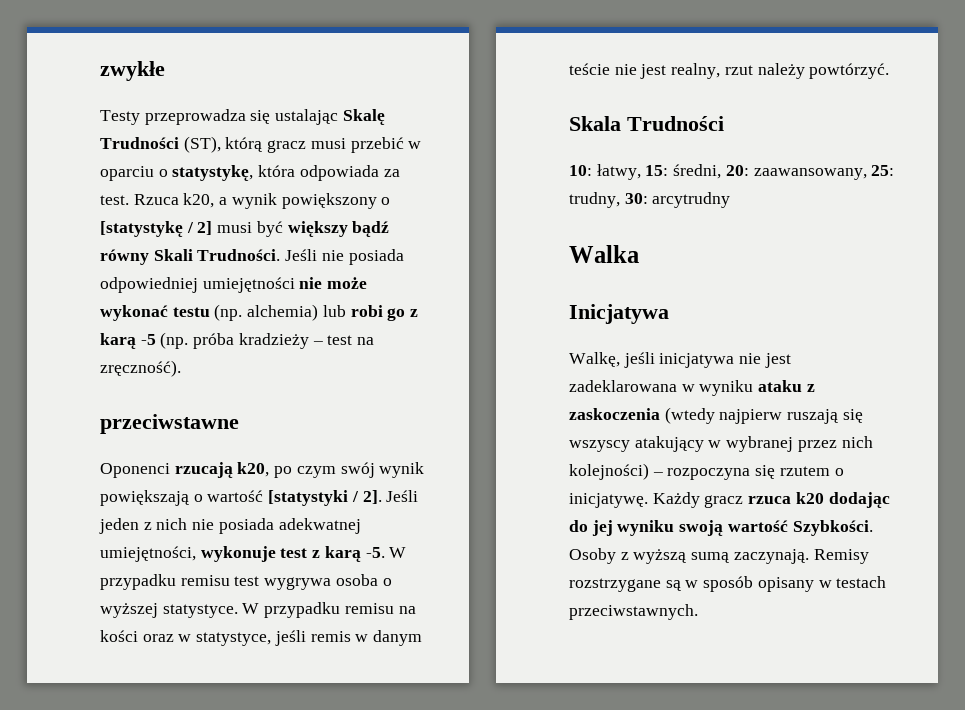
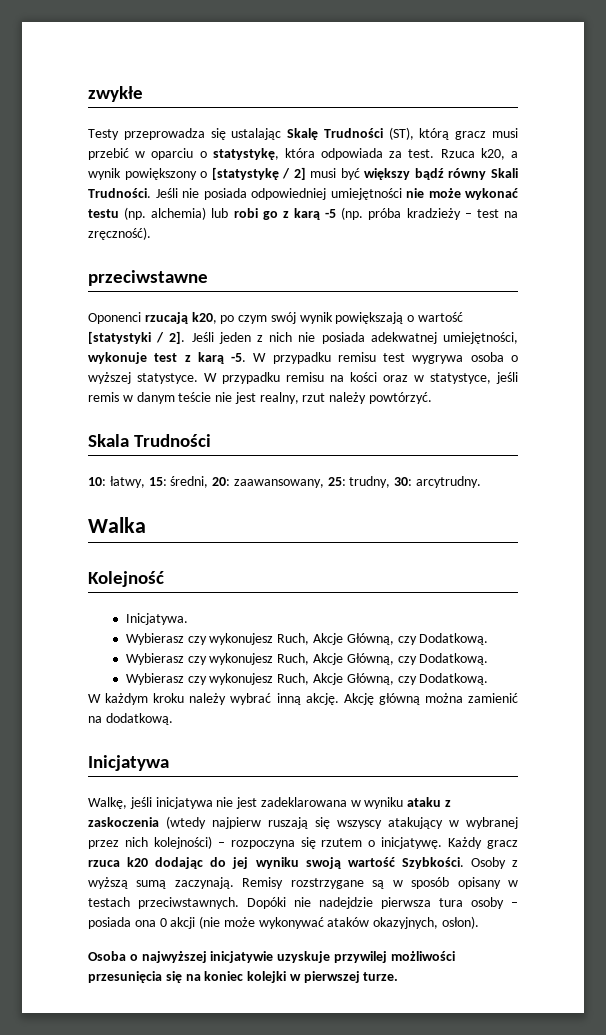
[652,192,731,208] arcytrudny -> [416,476,482,488] arcytrudny.
(639, 254) none -> [88,571,164,587] [125,613,188,625] [125,633,489,645] [125,653,489,665] [125,673,489,685] [88,693,518,705] [88,713,173,725] // Kolejność // Inicjatywa. // Wybierasz czy wykonujesz Ruch, Akcje Główną, czy Dodatkową. // Wybierasz czy wykonujesz Ruch, Akcje Główną, czy Dodatkową. // Wybierasz czy wykonujesz Ruch, Akcje Główną, czy Dodatkową. // W każdym kroku należy wybrać inną akcję. Akcję główną można zamienić na dodatkową.
(698, 612) none -> [247,897,518,909] [88,916,480,929] [88,951,455,963] [88,971,399,983] Dopóki nie nadejdzie pierwsza tura osoby – posiada ona 0 akcji (nie może wykonywać ataków okazyjnych, osłon). // Osoba o najwyższej inicjatywie uzyskuje przywilej możliwości przesunięcia się na koniec kolejki w pierwszej turze.

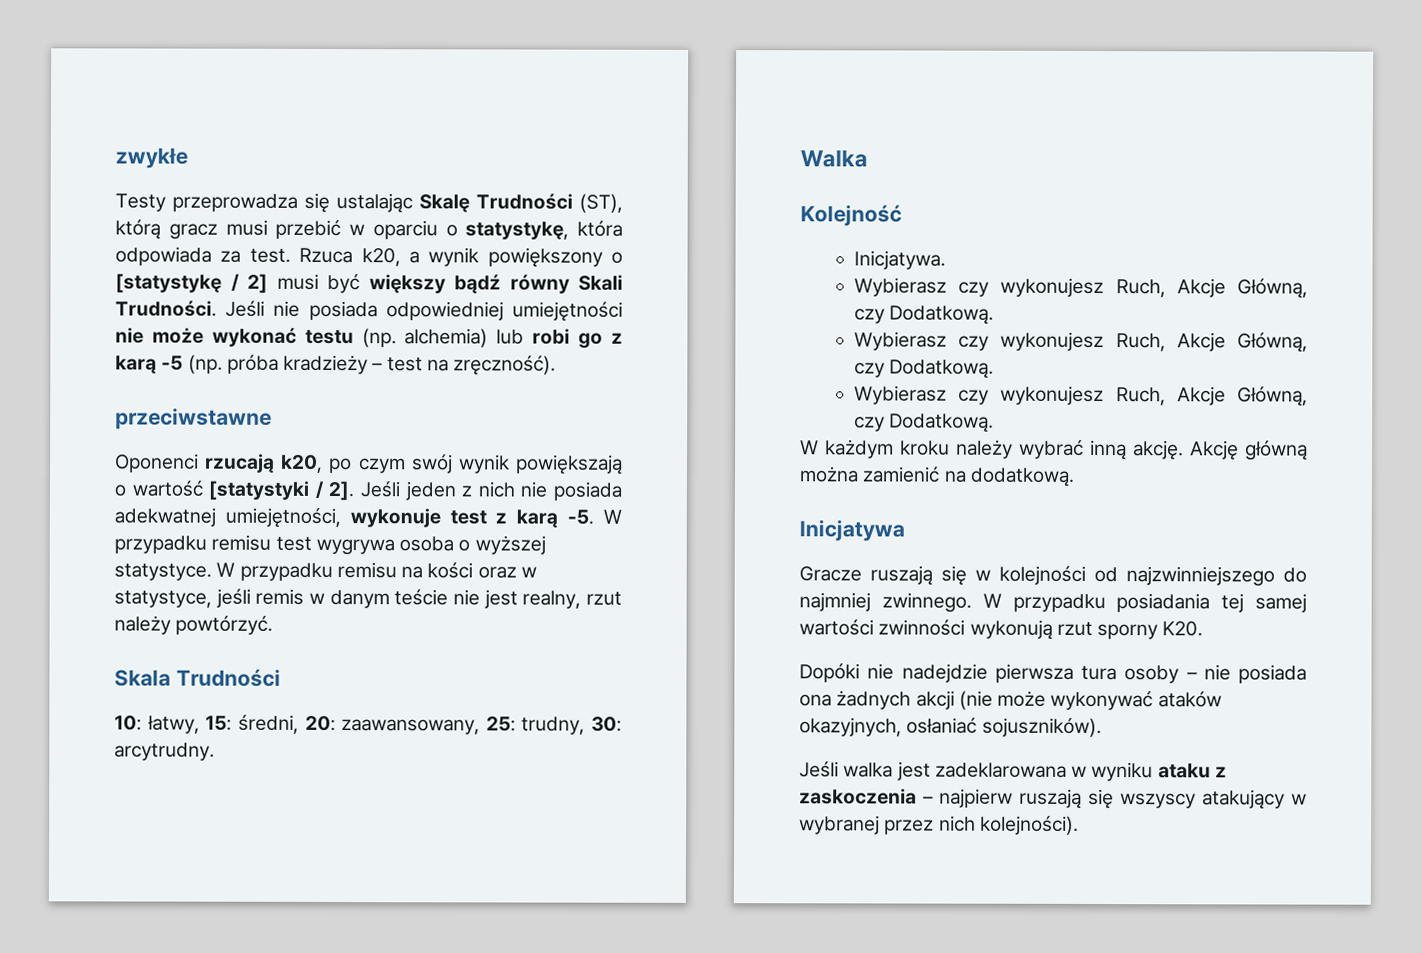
[88,797,234,809] Walkę, jeśli inicjatywa nie -> [799,565,1307,587] [799,592,1307,613] [799,619,1204,640] [799,663,1307,684] [799,690,1222,711] [799,717,1102,738] [799,761,894,778] Gracze ruszają się w kolejności od najzwinniejszego do najmniej zwinnego. W przypadku posiadania tej samej wartości zwinności wykonują rzut sporny K20. // Dopóki nie nadejdzie pierwsza tura osoby – nie posiada ona żadnych akcji (nie może wykonywać ataków okazyjnych, osłaniać sojuszników). // Jeśli walka
[166,816,206,829] (wtedy -> [922,796,934,804] –
[153,836,518,849] [88,857,518,869] [88,877,519,889] [88,897,518,909] [88,916,480,929] [88,951,455,963] [88,971,399,983] kolejności) – rozpoczyna się rzutem o inicjatywę. Każdy gracz rzuca k20 dodając do jej wyniku swoją wartość Szybkości. Osoby z wyższą sumą zaczynają. Remisy rozstrzygane są w sposób opisany w testach przeciwstawnych. Dopóki nie nadejdzie pierwsza tura osoby – posiada ona 0 akcji (nie może wykonywać ataków okazyjnych, osłon). // Osoba o najwyższej inicjatywie uzyskuje przywilej możliwości przesunięcia się na koniec kolejki w pierwszej turze. -> [979,815,1079,835] kolejności).

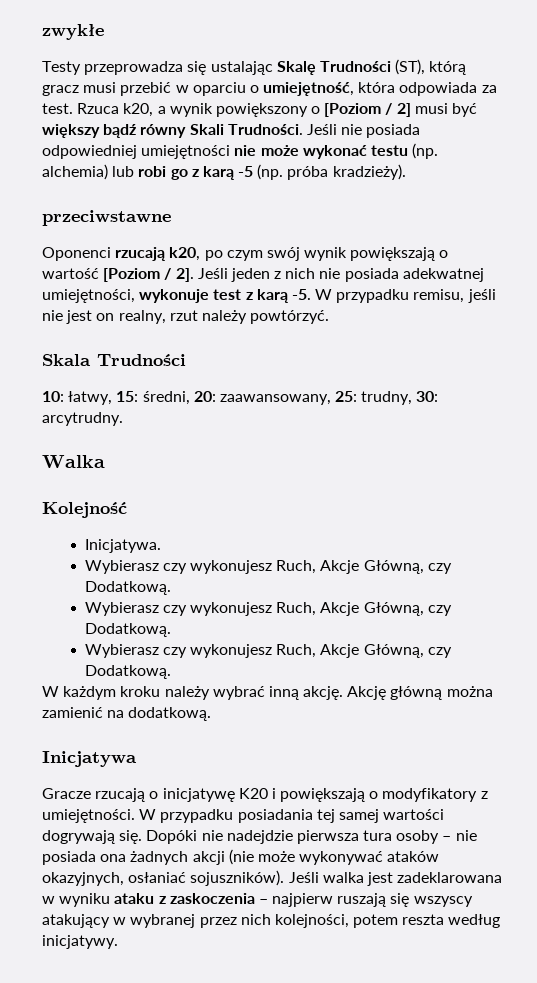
[465,221,570,240] statystykę, -> [263,82,355,96] umiejętność,
[115,273,222,293] [statystykę -> [324,103,382,117] [Poziom
[283,354,557,375] kradzieży – test na zręczność). -> [332,164,406,180] kradzieży).
[208,480,310,500] [statystyki -> [103,268,161,282] [Poziom
[211,534,546,556] [114,562,537,582] [114,588,449,609] remisu test wygrywa osoba o wyższej statystyce. W przypadku remisu na kości oraz w statystyce, jeśli remis w danym teście -> [413,289,496,303] remisu, jeśli
(518, 599) none -> [96,313,115,321] on
[870,565,1307,587] [799,592,972,613] ruszają się w kolejności od najzwinniejszego do najmniej zwinnego. -> [95,788,488,802] [42,809,135,823] rzucają o inicjatywę K20 i powiększają o modyfikatory z umiejętności.
[878,619,1204,640] zwinności wykonują rzut sporny K20. // -> [42,830,143,844] dogrywają się.
(1102, 727) // -> (285, 878) none
[979,815,1079,835] kolejności). -> [274,914,501,928] [42,935,118,949] kolejności, potem reszta według inicjatywy.

